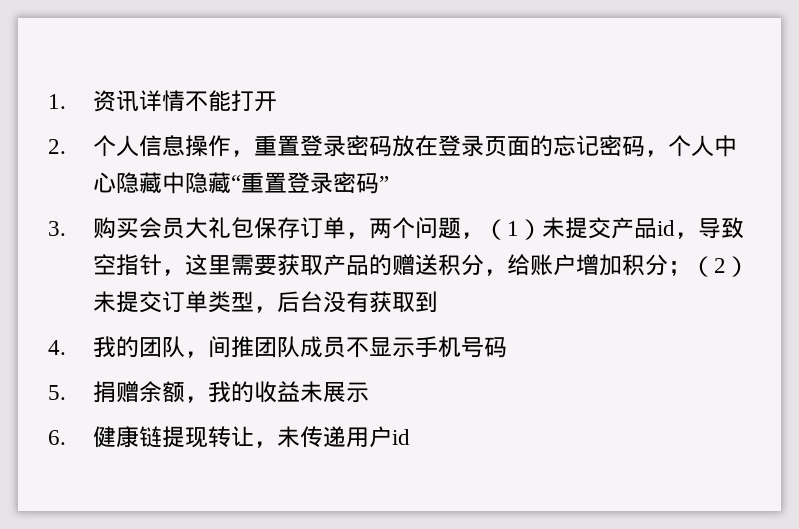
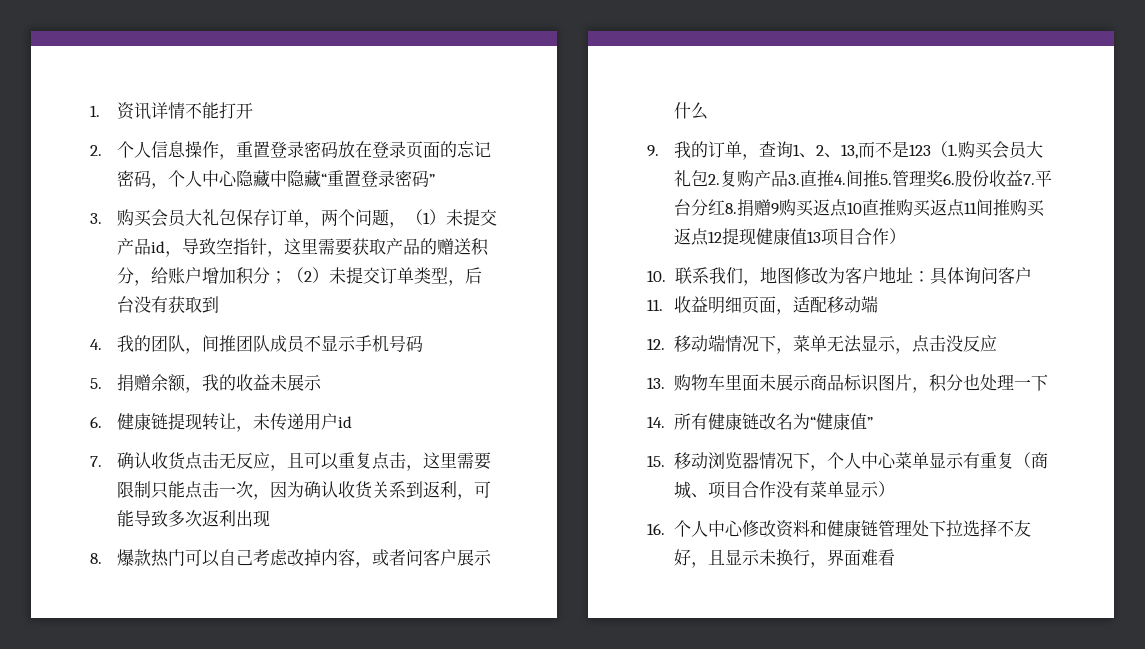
(411, 437) none -> [90,452,492,471] [117,481,492,500] [117,510,271,527] [90,549,493,568] [674,102,709,120] [647,141,1044,160] [674,170,1053,187] [674,199,1046,217] [674,228,907,246] [647,267,1032,286] [647,295,879,315] [647,334,998,354] [647,374,1049,393] [647,413,874,430] [647,452,1049,471] [674,481,896,499] [647,519,1032,538] [674,549,896,568] // 7.确认收货点击无反应，且可以重复点击，这里需要限制只能点击一次，因为确认收货关系到返利，可能导致多次返利出现 // 8.爆款热门可以自己考虑改掉内容，或者问客户展示什么 // 9.我的订单，查询1、2、13,而不是123（1.购买会员大礼包2.复购产品3.直推4.间推5.管理奖6.股份收益7.平台分红8.捐赠9购买返点10直推购买返点11间推购买返点12提现健康值13项目合作） // 10.联系我们，地图修改为客户地址：具体询问客户 // 11.收益明细页面，适配移动端 // 12.移动端情况下，菜单无法显示，点击没反应 // 13.购物车里面未展示商品标识图片，积分也处理一下 // 14.所有健康链改名为“健康值” // 15.移动浏览器情况下，个人中心菜单显示有重复（商城、项目合作没有菜单显示） // 16.个人中心修改资料和健康链管理处下拉选择不友好，且显示未换行，界面难看

